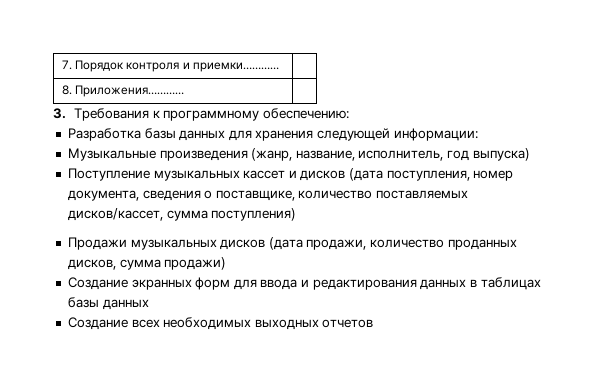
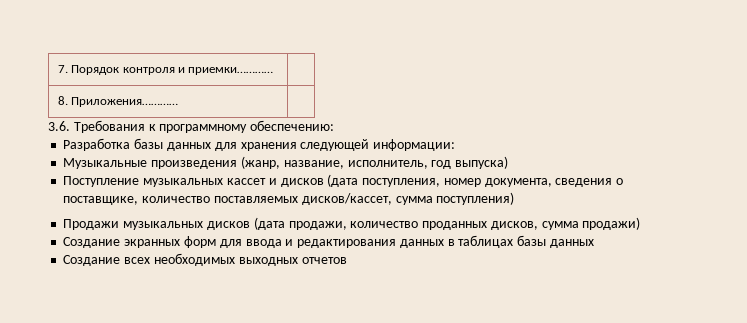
[53,108,66,119] 3. -> [48,121,70,131] 3.6.

